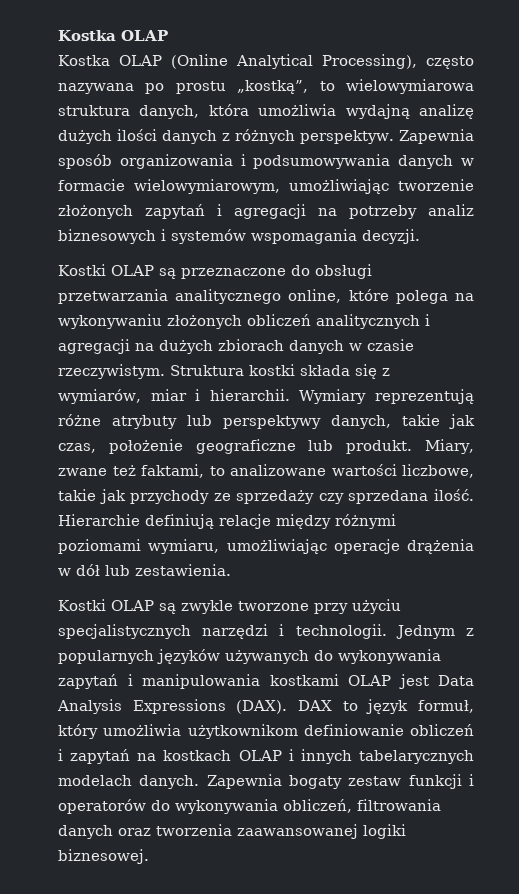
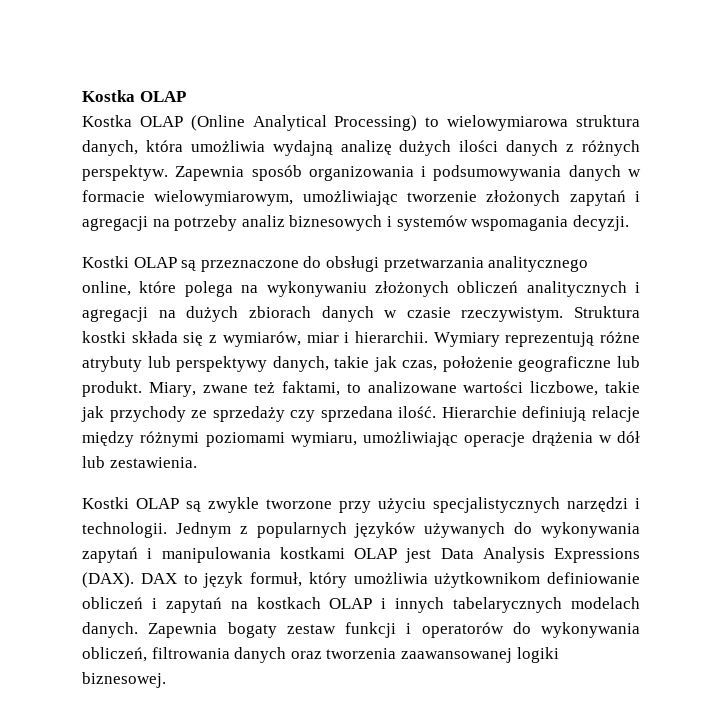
[322,54,474,69] [58,80,309,94] Processing), często nazywana po prostu „kostką”, -> [334,115,418,131] Processing)

